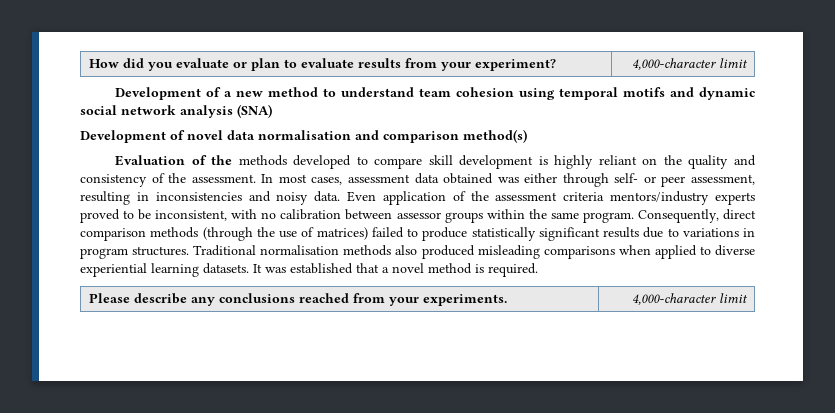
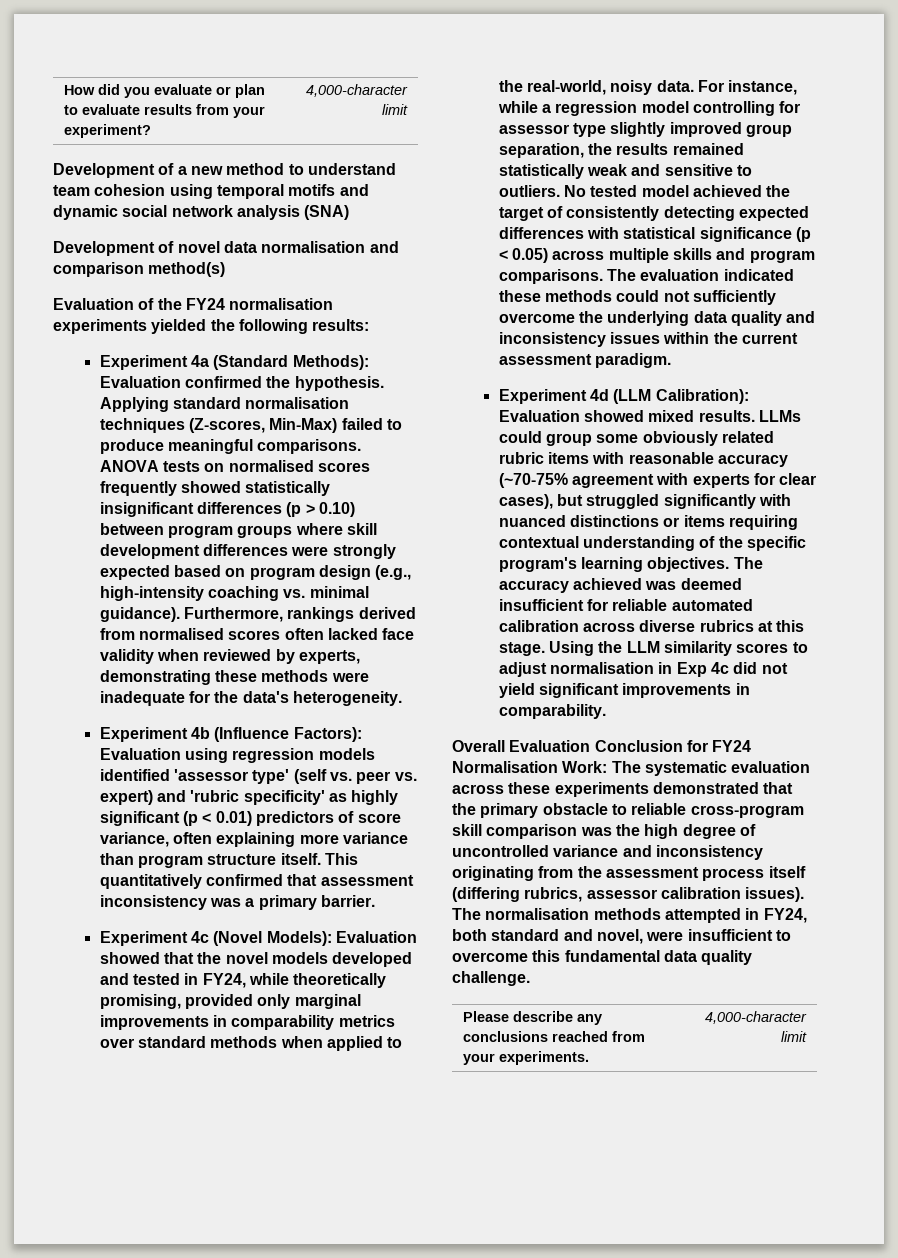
[238,155,756,169] [80,173,755,187] [80,191,755,205] [80,209,756,223] [80,227,755,241] [80,245,755,259] [80,263,538,277] methods developed to compare skill development is highly reliant on the quality and consistency of the assessment. In most cases, assessment data obtained was either through self- or peer assessment, resulting in inconsistencies and noisy data. Even application of the assessment criteria mentors/industry experts proved to be inconsistent, with no calibration between assessor groups within the same program. Consequently, direct comparison methods (through the use of matrices) failed to produce statistically significant results due to variations in program structures. Traditional normalisation methods also produced misleading comparisons when applied to diverse experiential learning datasets. It was established that a novel method is required. -> [185,298,334,310] [53,319,370,334] [99,355,369,370] [99,376,384,391] [99,397,350,412] [99,418,403,433] [99,439,362,454] [99,460,371,472] [99,481,331,496] [99,502,356,517] [99,523,378,538] [99,544,396,559] [99,565,412,580] [99,586,369,601] [99,607,416,622] [99,628,415,640] [99,649,361,664] [99,670,369,685] [99,691,403,706] [99,727,362,742] [99,748,375,763] [99,769,417,784] [99,790,399,805] [99,811,401,826] [99,832,409,847] [99,853,359,868] [99,874,414,889] [99,895,376,910] [99,931,418,946] [99,952,413,967] [99,973,387,988] [99,994,361,1009] [99,1015,395,1030] [99,1036,403,1051] [498,80,798,95] [497,101,801,116] [498,122,793,137] [498,143,744,158] [498,164,753,179] [498,185,791,197] [498,206,810,221] [498,227,812,242] [498,248,815,263] [498,269,794,284] [498,290,777,305] [498,311,816,326] [498,332,799,347] [498,353,672,368] [498,389,749,404] [498,410,802,422] [498,431,775,446] [498,452,789,467] [498,473,817,488] [498,494,792,509] [498,515,799,530] [498,536,807,551] [498,557,763,572] [498,578,742,593] [498,599,753,611] [498,620,805,632] [498,641,808,656] [498,662,788,677] [498,683,750,698] [498,704,606,719] [452,740,752,752] [452,761,811,776] [452,782,794,797] [452,803,804,818] [452,824,756,839] [452,845,763,860] [452,866,806,881] [452,887,805,902] [452,908,807,923] [452,929,791,944] [452,950,753,965] [452,971,530,986] FY24 normalisation experiments yielded the following results: // Experiment 4a (Standard Methods): Evaluation confirmed the hypothesis. Applying standard normalisation techniques (Z-scores, Min-Max) failed to produce meaningful comparisons. ANOVA tests on normalised scores frequently showed statistically insignificant differences (p > 0.10) between program groups where skill development differences were strongly expected based on program design (e.g., high-intensity coaching vs. minimal guidance). Furthermore, rankings derived from normalised scores often lacked face validity when reviewed by experts, demonstrating these methods were inadequate for the data's heterogeneity. // Experiment 4b (Influence Factors): Evaluation using regression models identified 'assessor type' (self vs. peer vs. expert) and 'rubric specificity' as highly significant (p < 0.01) predictors of score variance, often explaining more variance than program structure itself. This quantitatively confirmed that assessment inconsistency was a primary barrier. // Experiment 4c (Novel Models): Evaluation showed that the novel models developed and tested in FY24, while theoretically promising, provided only marginal improvements in comparability metrics over standard methods when applied to the real-world, noisy data. For instance, while a regression model controlling for assessor type slightly improved group separation, the results remained statistically weak and sensitive to outliers. No tested model achieved the target of consistently detecting expected differences with statistical significance (p < 0.05) across multiple skills and program comparisons. The evaluation indicated these methods could not sufficiently overcome the underlying data quality and inconsistency issues within the current assessment paradigm. // Experiment 4d (LLM Calibration): Evaluation showed mixed results. LLMs could group some obviously related rubric items with reasonable accuracy (~70-75% agreement with experts for clear cases), but struggled significantly with nuanced distinctions or items requiring contextual understanding of the specific program's learning objectives. The accuracy achieved was deemed insufficient for reliable automated calibration across diverse rubrics at this stage. Using the LLM similarity scores to adjust normalisation in Exp 4c did not yield significant improvements in comparability. // Overall Evaluation Conclusion for FY24 Normalisation Work: The systematic evaluation across these experiments demonstrated that the primary obstacle to reliable cross-program skill comparison was the high degree of uncontrolled variance and inconsistency originating from the assessment process itself (differing rubrics, assessor calibration issues). The normalisation methods attempted in FY24, both standard and novel, were insufficient to overcome this fundamental data quality challenge.

